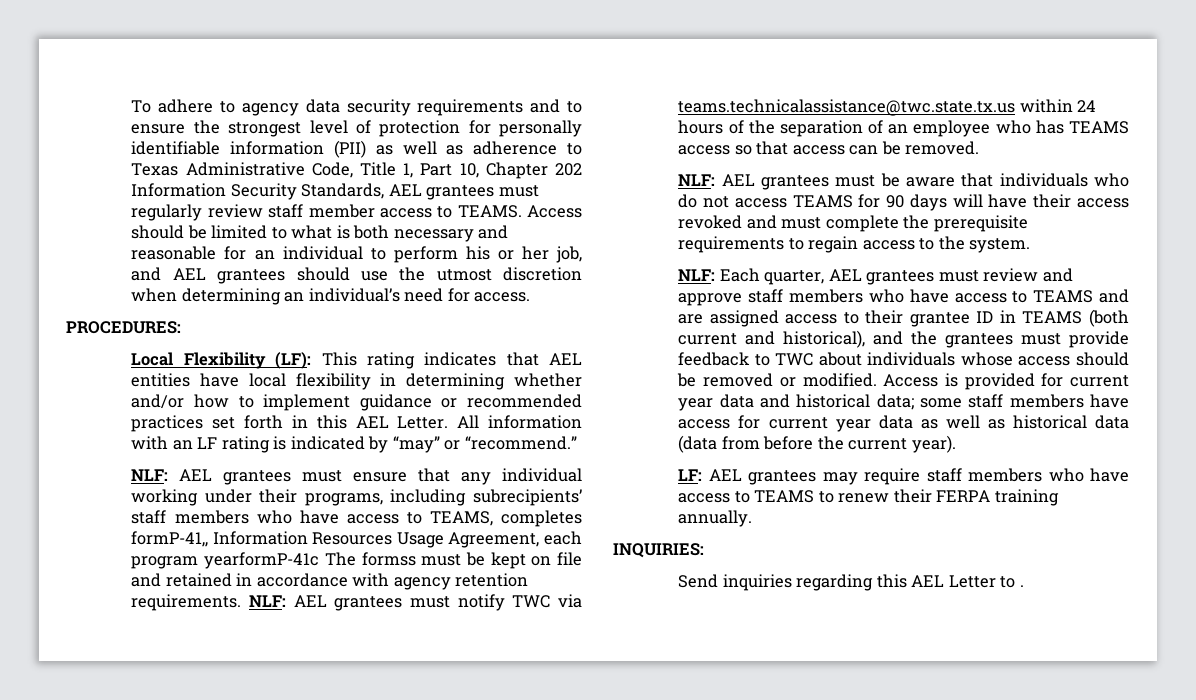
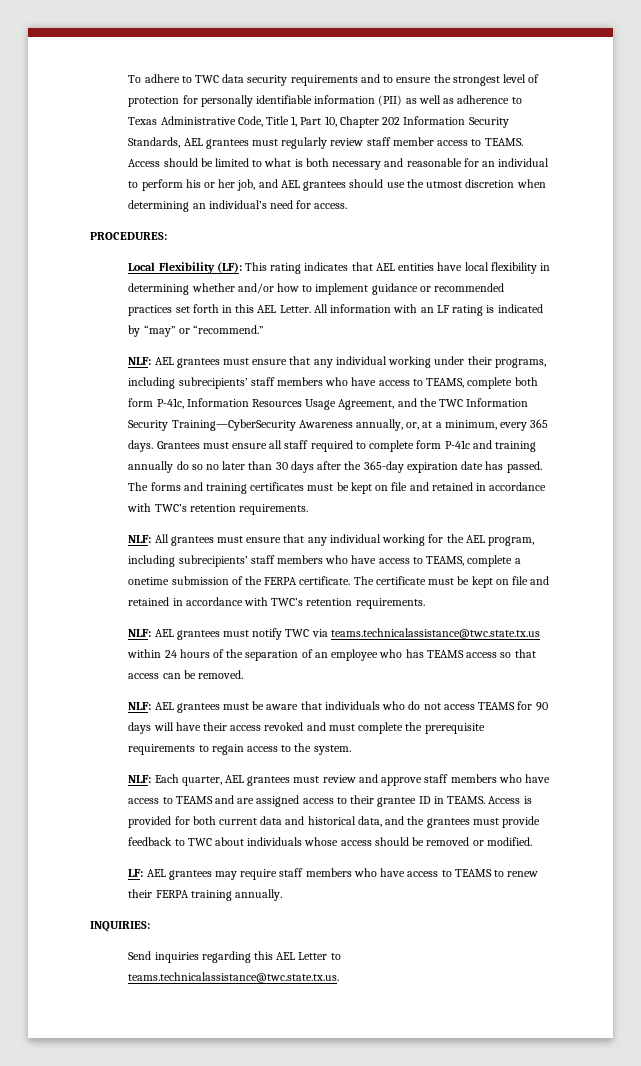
[241,103,299,116] agency -> [194,75,219,83] TWC
[500,510,582,527] [131,531,582,548] [131,552,416,569] completes formP-41,, Information Resources Usage Agreement, each program yearformP-41c The formss -> [467,377,538,389] [128,398,529,410] [128,419,549,431] [128,440,537,452] [128,461,542,473] [128,482,305,494] complete both form P-41c, Information Resources Usage Agreement, and the TWC Information Security Training—CyberSecurity Awareness annually, or, at a minimum, every 365 days. Grantees must ensure all staff required to complete form P-41c and training annually do so no later than 30 days after the 365-day expiration date has passed. The forms and training certificates
[393,573,529,590] [131,594,242,611] agency retention requirements. -> [154,504,308,515] [128,534,535,546] [128,555,521,567] [128,576,550,588] [128,597,425,609] TWC’s retention requirements. // NLF: All grantees must ensure that any individual working for the AEL program, including subrecipients’ staff members who have access to TEAMS, complete a onetime submission of the FERPA certificate. The certificate must be kept on file and retained in accordance with TWC’s retention requirements. //
[1022,309,1129,327] [678,330,866,348] TEAMS (both current and historical), -> [447,796,532,804] [128,816,382,828] TEAMS. Access is provided for both current data and historical data,
[883,373,1129,390] [678,394,1129,411] [678,415,1129,432] [678,435,956,453] Access is provided for current year data and historical data; some staff members have access for current year data as well as historical data (data from before the current year). -> (532, 841) none
[1019,585,1024,587] . -> [128,972,340,983] teams.technicalassistance@twc.state.tx.us.

